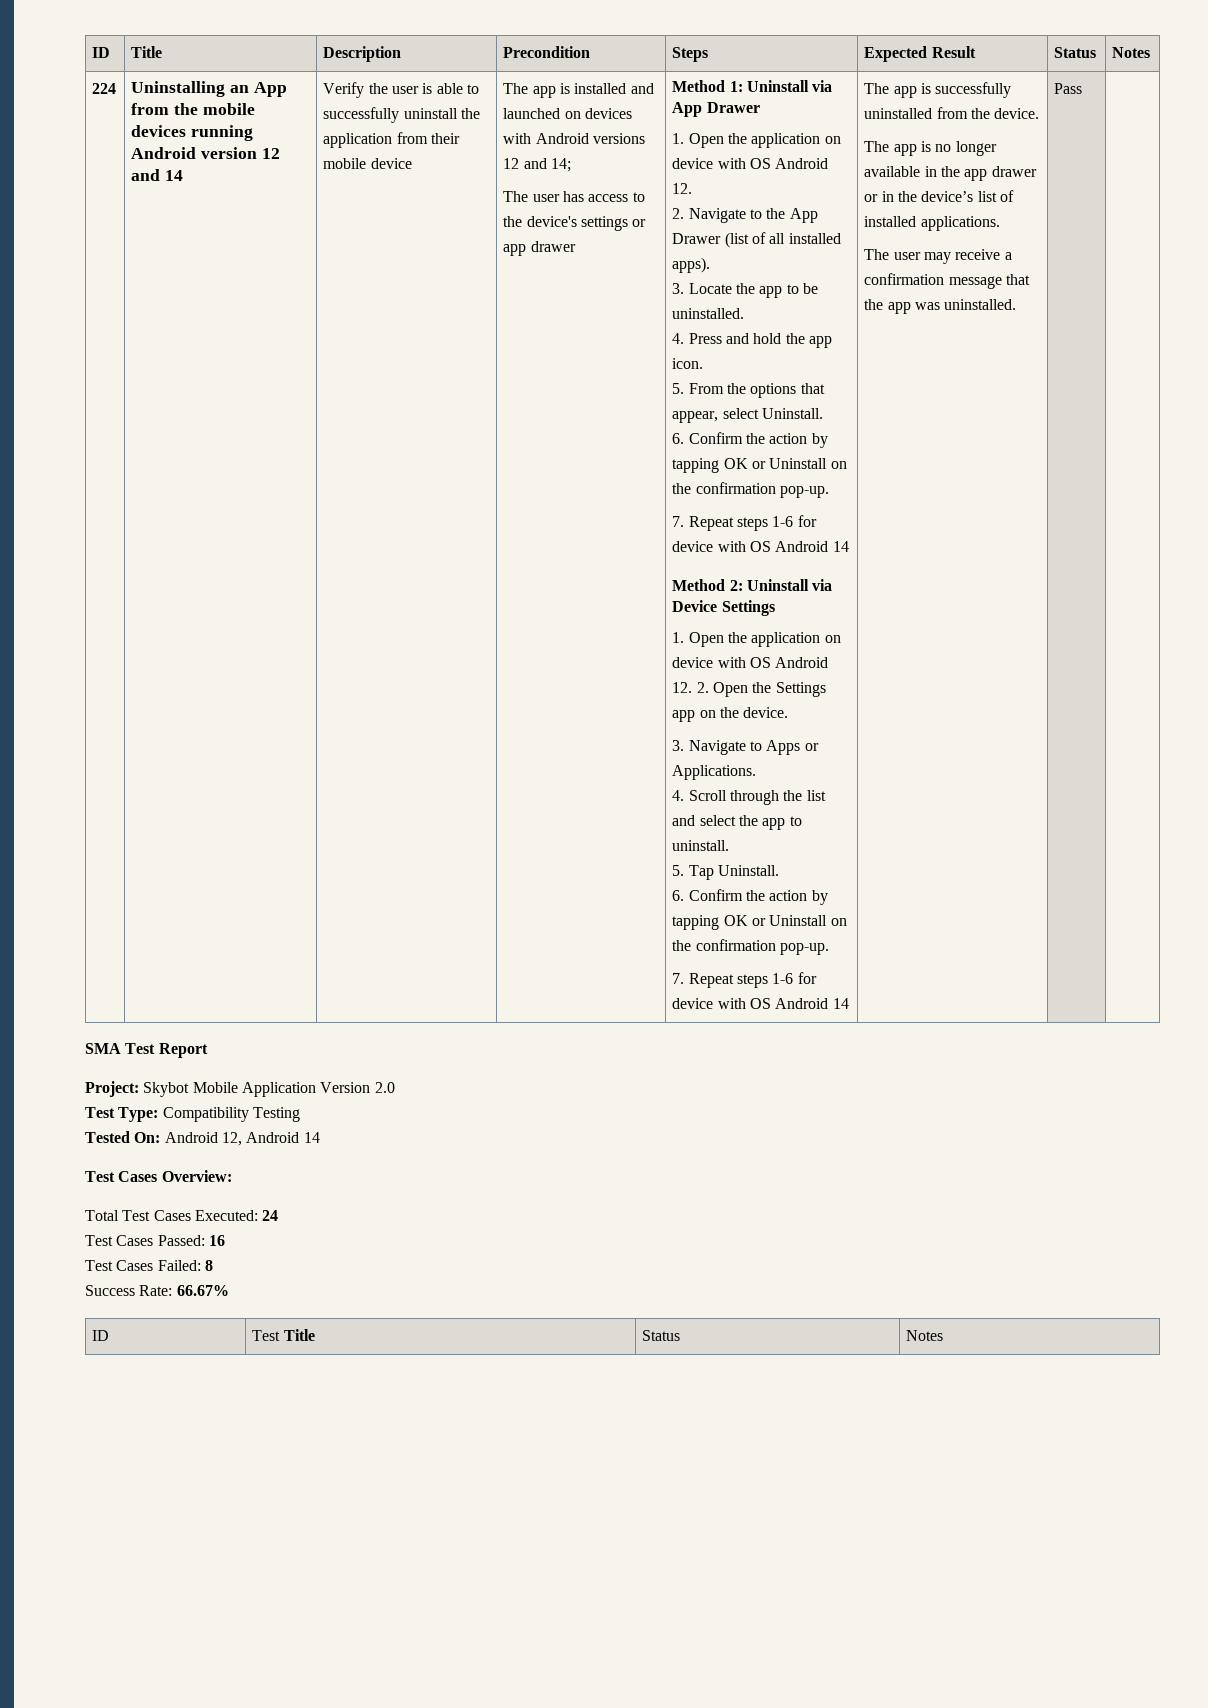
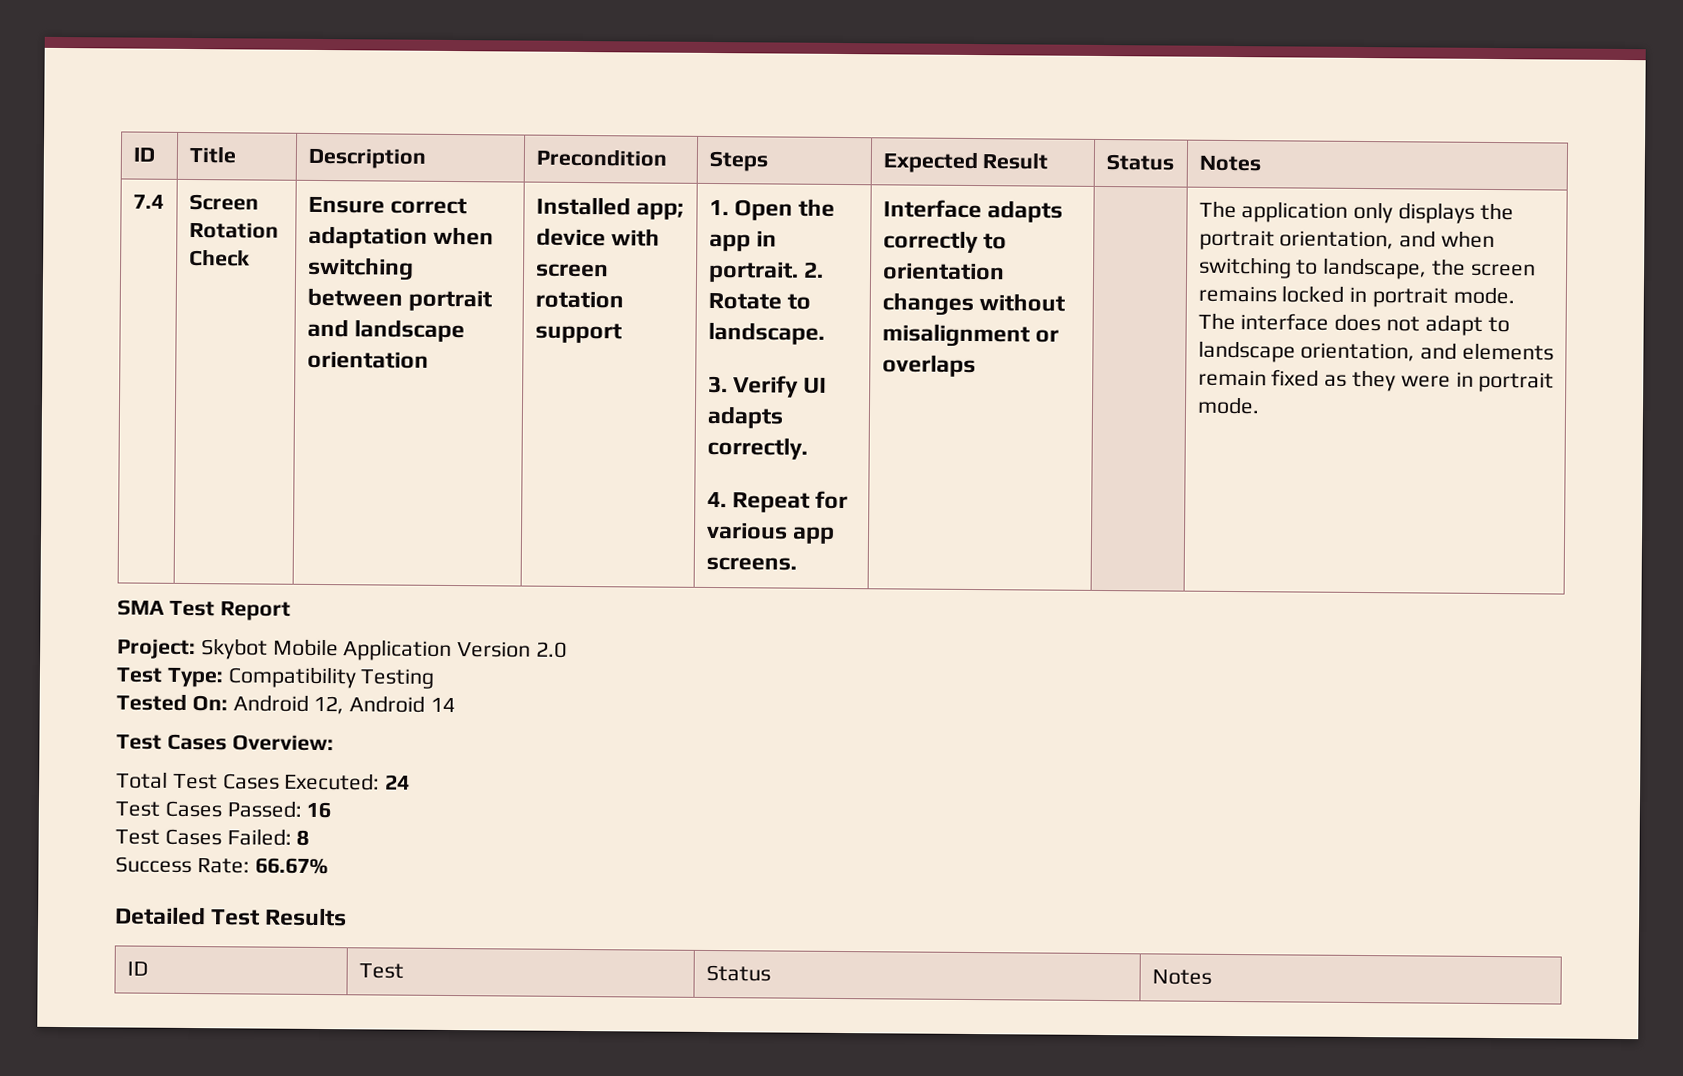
[92,83,117,94] [131,81,287,97] [131,103,255,115] [131,125,254,141] [131,147,280,159] [131,169,184,181] [323,82,479,98] [323,107,480,123] [323,132,460,148] [323,158,412,169] [503,83,654,98] [503,108,632,119] [503,133,645,144] [503,158,571,172] [503,191,645,202] [503,216,647,231] [503,241,576,256] [672,80,833,92] [672,102,760,117] [672,133,841,148] [672,158,829,169] [672,183,693,194] [672,208,818,223] [672,232,841,248] [672,257,711,273] [672,283,818,298] [672,308,745,319] [672,333,832,348] [672,358,704,369] [672,383,825,398] [672,408,823,423] [672,432,828,448] [672,458,847,473] [672,482,829,498] [672,515,817,531] [672,541,849,552] [672,579,833,591] [672,600,775,616] [672,632,841,647] [672,657,829,668] [672,682,826,697] [672,707,789,722] [672,740,819,755] [672,765,757,780] [672,790,826,805] [672,815,802,830] [672,840,730,851] [672,865,779,880] [672,889,828,905] [672,915,847,930] [672,939,829,955] [672,972,817,988] [672,998,849,1009] [864,82,1012,98] [864,107,1040,119] [864,141,997,156] [864,166,1037,181] [864,190,1014,202] [864,216,1000,231] [864,249,1012,264] [864,273,1030,289] [864,299,1017,314] [1054,83,1083,94] 224 | Uninstalling an App from the mobile devices running Android version 12 and 14 | Verify the user is able to successfully uninstall the application from their mobile device | The app is installed and launched on devices with Android versions 12 and 14; // The user has access to the device's settings or app drawer | Method 1: Uninstall via App Drawer // 1. Open the application on device with OS Android 12. // 2. Navigate to the App Drawer (list of all installed apps). // 3. Locate the app to be uninstalled. // 4. Press and hold the app icon. // 5. From the options that appear, select Uninstall. // 6. Confirm the action by tapping OK or Uninstall on the confirmation pop-up. // 7. Repeat steps 1-6 for device with OS Android 14 // Method 2: Uninstall via Device Settings // 1. Open the application on device with OS Android 12. 2. Open the Settings app on the device. // 3. Navigate to Apps or Applications. // 4. Scroll through the list and select the app to uninstall. // 5. Tap Uninstall. // 6. Confirm the action by tapping OK or Uninstall on the confirmation pop-up. // 7. Repeat steps 1-6 for device with OS Android 14 | The app is successfully uninstalled from the device. // The app is no longer available in the app drawer or in the device’s list of installed applications. // The user may receive a confirmation message that the app was uninstalled. | Pass | -> [132,194,164,209] [188,193,259,211] [188,221,279,239] [188,248,250,267] [307,196,467,215] [307,225,494,249] [306,256,414,281] [306,287,492,312] [306,318,465,343] [306,350,429,369] [535,196,684,220] [535,227,660,247] [534,263,609,278] [534,290,624,309] [534,322,622,344] [708,198,835,221] [708,230,777,252] [707,260,824,283] [707,292,811,310] [707,321,825,345] [707,375,827,398] [706,405,784,429] [706,436,808,460] [706,490,848,513] [705,521,835,544] [705,556,797,571] [882,199,1063,223] [882,230,1007,254] [881,262,1005,281] [881,292,1065,317] [881,323,1059,348] [881,354,976,378] [1198,200,1514,224] [1198,229,1495,251] [1198,256,1536,280] [1197,285,1515,308] [1197,312,1510,336] [1197,340,1554,363] [1197,369,1555,393] [1196,396,1260,415] 7.4 | Screen Rotation Check | Ensure correct adaptation when switching between portrait and landscape orientation | Installed app; device with screen rotation support | 1. Open the app in portrait. 2. Rotate to landscape. // 3. Verify UI adapts correctly. // 4. Repeat for various app screens. | Interface adapts correctly to orientation changes without misalignment or overlaps | | The application only displays the portrait orientation, and when switching to landscape, the screen remains locked in portrait mode. The interface does not adapt to landscape orientation, and elements remain fixed as they were in portrait mode.
(229, 1290) none -> [115,906,348,927] // Detailed Test Results
[283,1329,315,1341] Title -> (404, 971) none

